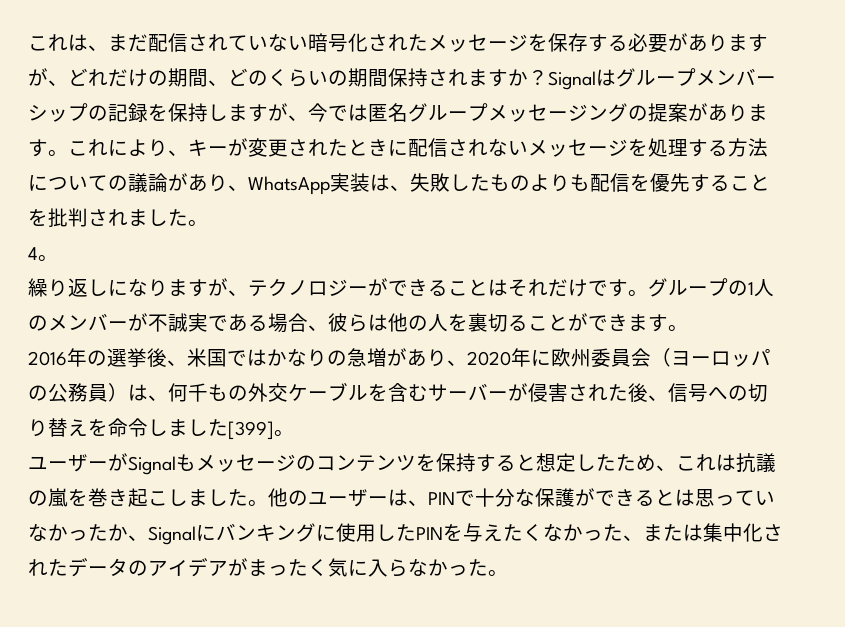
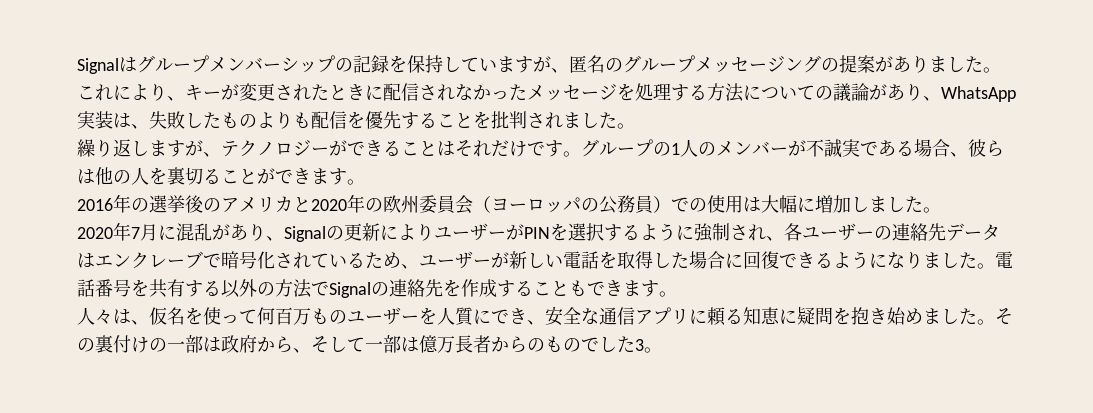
[28,33,768,53] [28,68,548,87] これは、まだ配信されていない暗号化されたメッセージを保存する必要がありますが、どれだけの期間、どのくらいの期間保持されますか？ -> (77, 66) none
[228,103,408,122] ますが、今では匿名 -> [461,55,623,73] ていますが、匿名の
[28,139,48,157] す -> [947,56,983,73] した
[508,141,528,155] い -> [473,84,527,101] かった
[28,247,58,261] // 4。 -> (635, 126) none
[108,279,168,297] になり -> (149, 148) none
[167,348,551,367] 、米国ではかなりの急増があり、2020年に -> [203,194,383,213] のアメリカと2020年の
[128,382,768,402] [28,418,294,440] [28,453,776,475] [28,488,775,507] [28,523,783,545] [28,558,488,577] は、何千もの外交ケーブルを含むサーバーが侵害された後、信号への切り替えを命令しました[399]。 // ユーザーがSignalもメッセージのコンテンツを保持すると想定したため、これは抗議の嵐を巻き起こしました。他のユーザーは、PINで十分な保護ができるとは思っていなかったか、Signalにバンキングに使用したPINを与えたくなかった、または集中化されたデータのアイデアがまったく気に入らなかった -> [671,195,941,213] [77,222,1000,242] [77,251,1013,269] [77,279,677,298] [77,306,1013,326] [77,335,644,353] での使用は大幅に増加しました。 // 2020年7月に混乱があり、Signalの更新によりユーザーがPINを選択するように強制され、各ユーザーの連絡先データはエンクレーブで暗号化されているため、ユーザーが新しい電話を取得した場合に回復できるようになりました。電話番号を共有する以外の方法でSignalの連絡先を作成することもできます。 // 人々は、仮名を使って何百万ものユーザーを人質にでき、安全な通信アプリに頼る知恵に疑問を抱き始めました。その裏付けの一部は政府から、そして一部は億万長者からのものでした3

